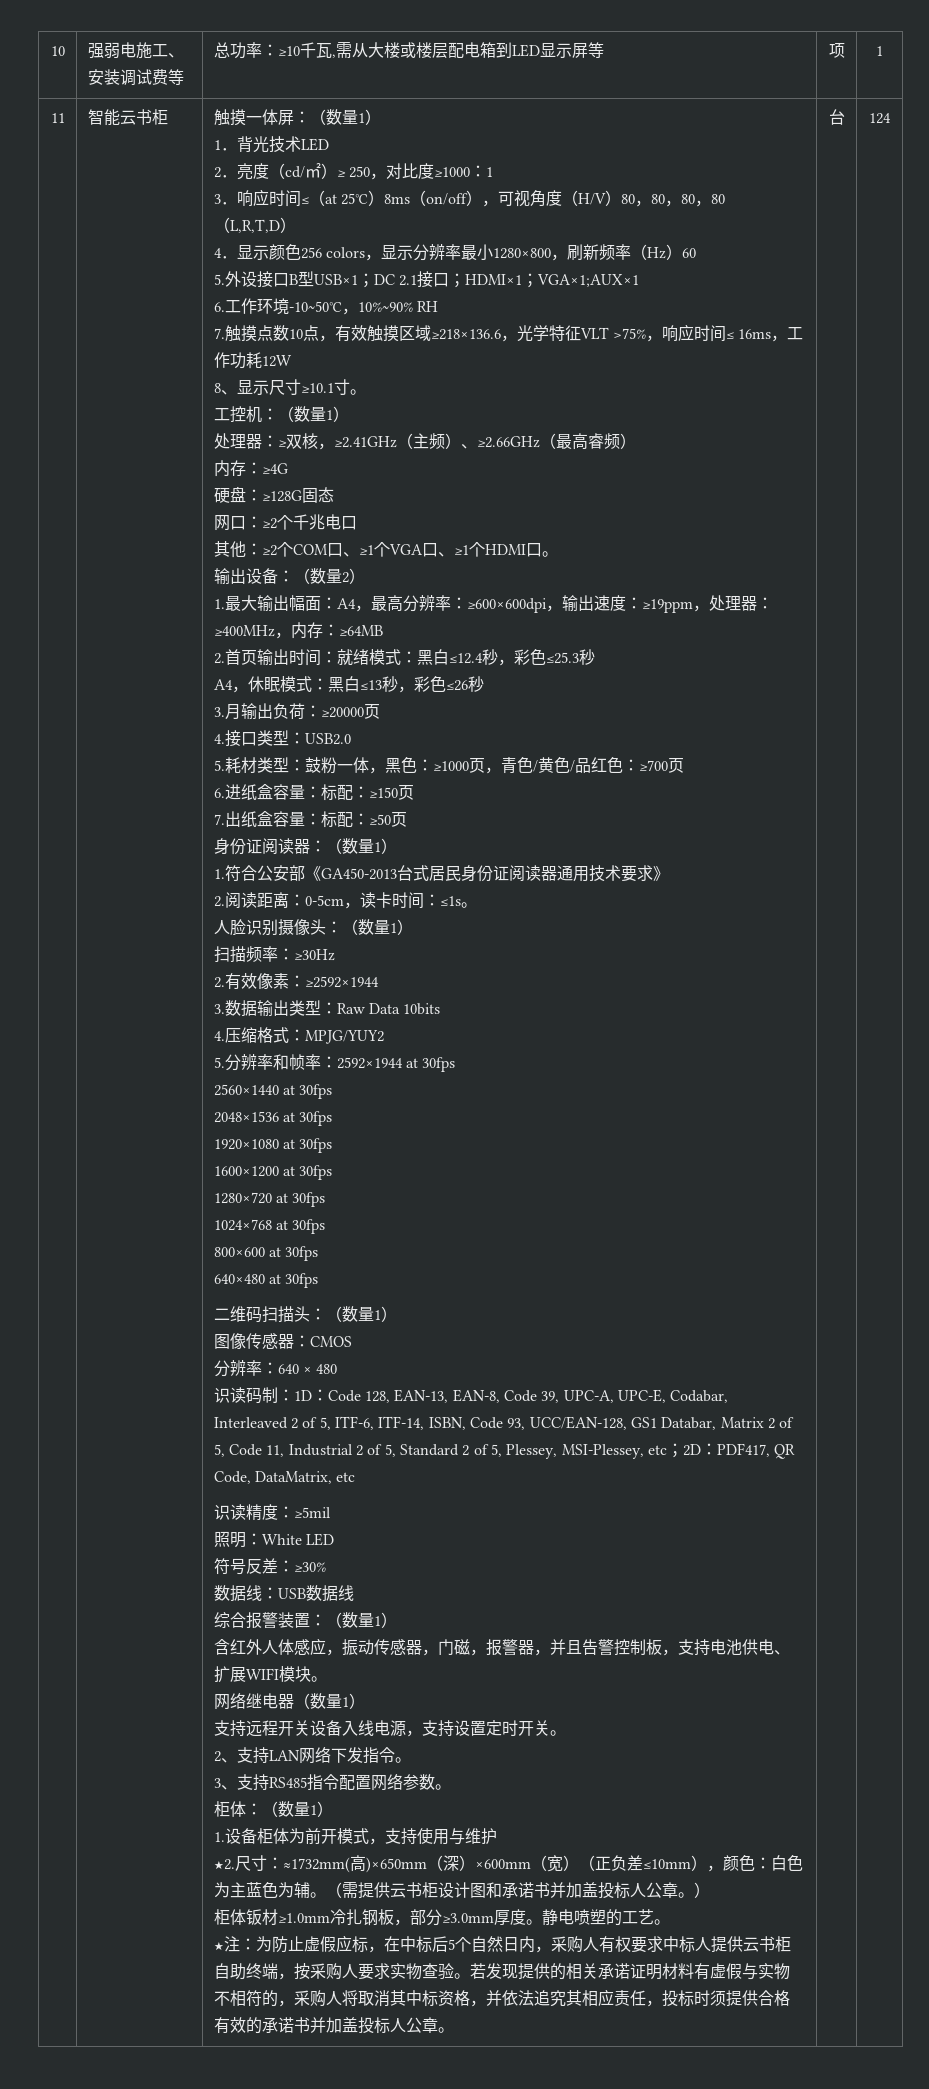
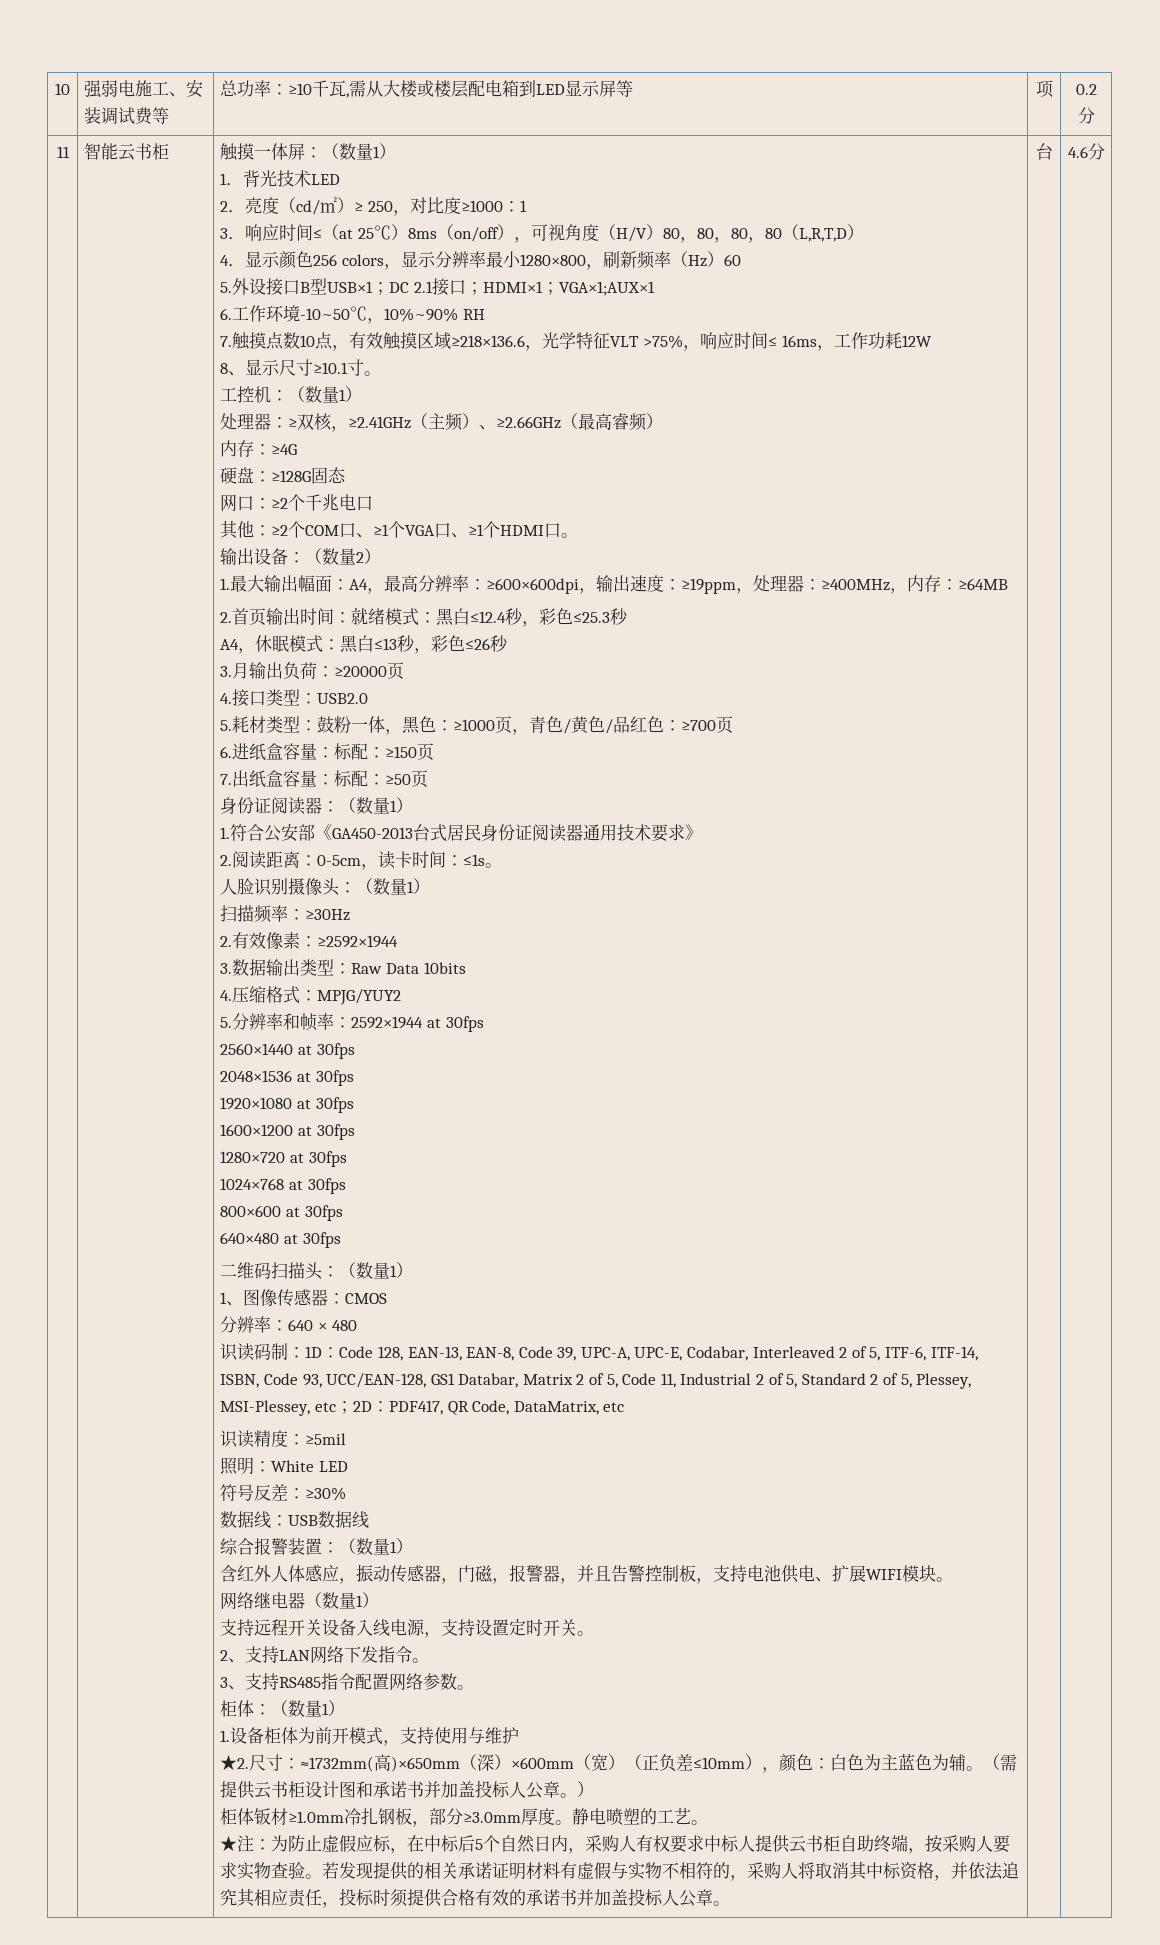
[876,46,883,56] 1 -> [1075,84,1097,95] [1077,107,1095,124] 0.2分
(397, 1314) none -> [220,1292,244,1306] 1、
[869,113,891,124] 124 -> [1067,143,1105,160] 4.6分

